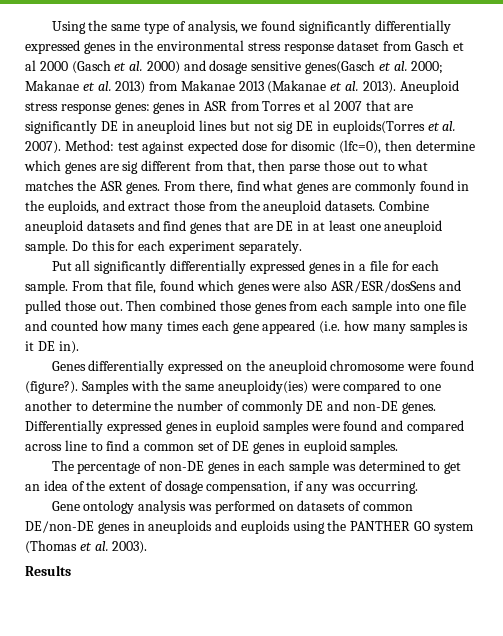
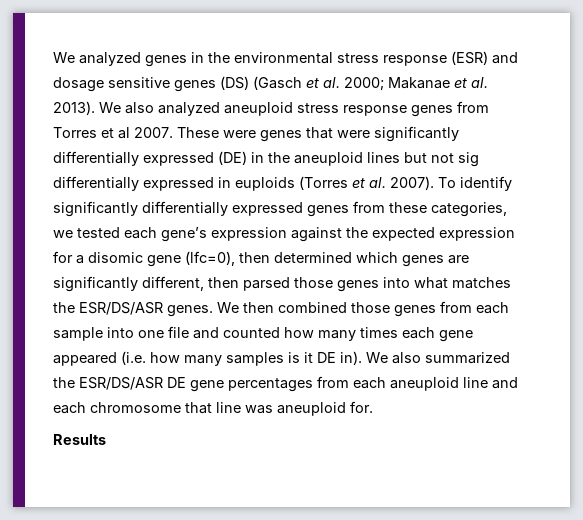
[51,20,451,34] [25,40,80,54] Using the same type of analysis, we found significantly differentially expressed -> [53,52,141,66] We analyzed
[337,40,464,51] [25,60,376,74] dataset from Gasch et al 2000 (Gasch et al. 2000) and dosage sensitive genes(Gasch -> [451,51,518,65] [53,76,302,92] (ESR) and dosage sensitive genes (DS) (Gasch
[115,80,459,94] [25,100,414,114] [25,120,134,134] 2013) from Makanae 2013 (Makanae et al. 2013). Aneuploid stress response genes: genes in ASR from Torres et al 2007 that are significantly DE in -> [53,101,489,117] [53,126,459,142] [53,151,290,166] 2013). We also analyzed aneuploid stress response genes from Torres et al 2007. These were genes that were significantly differentially expressed (DE) in the
[296,120,457,134] [25,140,475,154] [24,160,429,174] [25,180,470,194] [25,200,430,214] [25,220,443,234] [25,240,302,254] [51,260,440,274] [25,280,461,294] [25,300,157,314] DE in euploids(Torres et al. 2007). Method: test against expected dose for disomic (lfc=0), then determine which genes are sig different from that, then parse those out to what matches the ASR genes. From there, find what genes are commonly found in the euploids, and extract those from the aneuploid datasets. Combine aneuploid datasets and find genes that are DE in at least one aneuploid sample. Do this for each experiment separately. // Put all significantly differentially expressed genes in a file for each sample. From that file, found which genes were also ASR/ESR/dosSens and pulled those out. Then -> [53,176,512,191] [53,201,507,217] [53,227,515,242] [53,251,469,267] [53,276,511,292] [53,302,274,317] differentially expressed in euploids (Torres et al. 2007). To identify significantly differentially expressed genes from these categories, we tested each gene’s expression against the expected expression for a disomic gene (lfc=0), then determined which genes are significantly different, then parsed those genes into what matches the ESR/DS/ASR genes. We then
[51,360,474,374] [25,380,442,394] [25,400,436,414] [25,420,465,434] [25,440,399,454] [51,460,462,474] [25,480,418,494] [51,500,413,514] [25,520,474,534] [25,540,148,554] // Genes differentially expressed on the aneuploid chromosome were found (figure?). Samples with the same aneuploidy(ies) were compared to one another to determine the number of commonly DE and non-DE genes. Differentially expressed genes in euploid samples were found and compared across line to find a common set of DE genes in euploid samples. // The percentage of non-DE genes in each sample was determined to get an idea of the extent of dosage compensation, if any was occurring. // Gene ontology analysis was performed on datasets of common DE/non-DE genes in aneuploids and euploids using the PANTHER GO system (Thomas et al. 2003). -> [366,352,510,364] [53,376,518,392] [53,401,373,416] We also summarized the ESR/DS/ASR DE gene percentages from each aneuploid line and each chromosome that line was aneuploid for.

